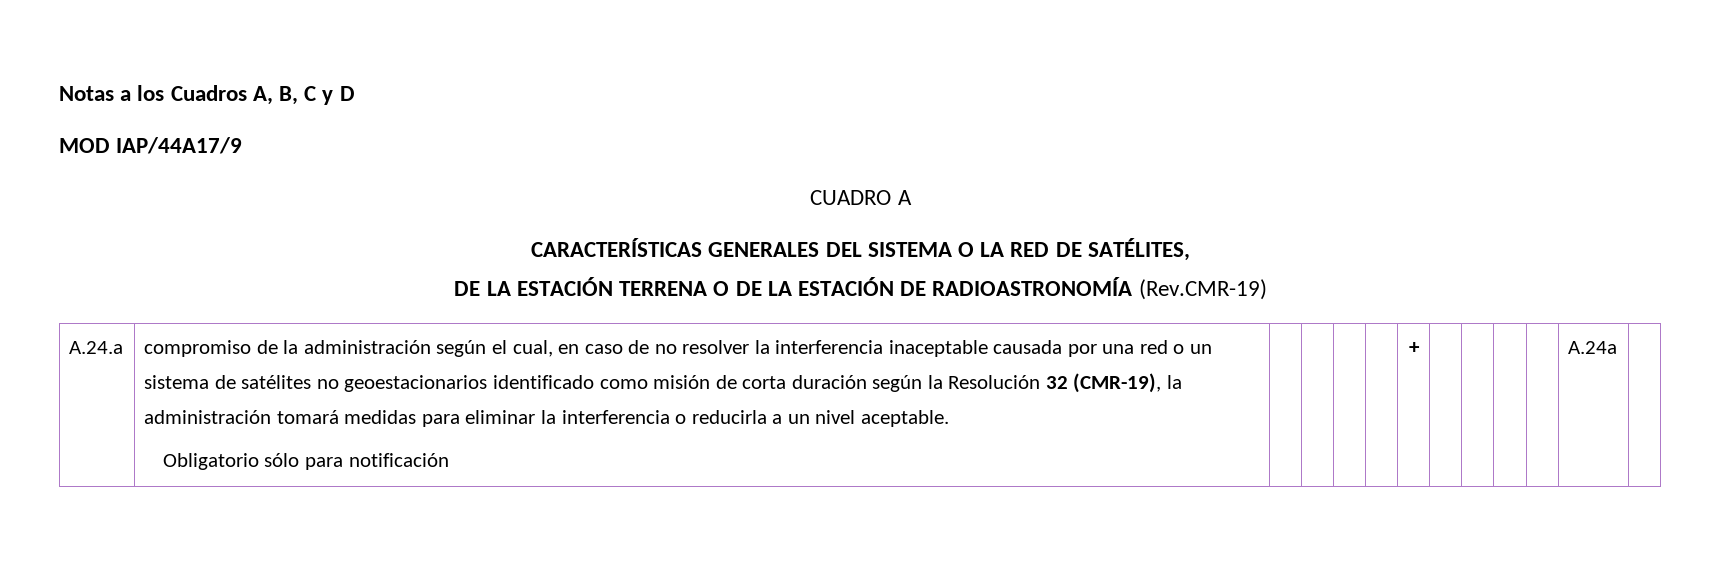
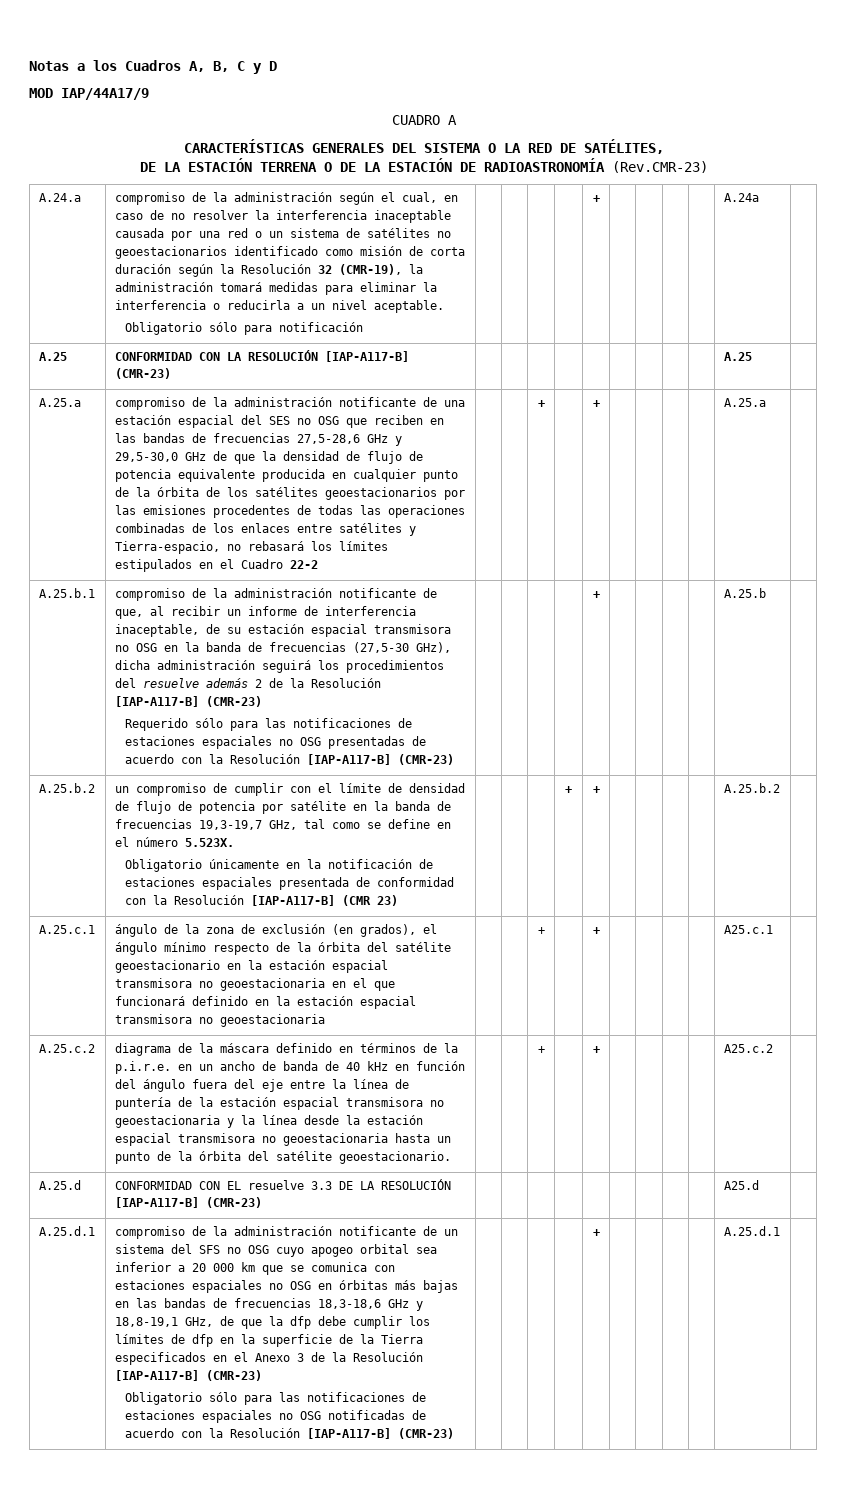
[1138,279,1267,300] (Rev.CMR-19) -> [611,161,708,173] (Rev.CMR-23)
(1618, 347) none -> [38,352,67,361] [114,350,409,362] [114,368,171,379] [723,352,752,361] [38,398,81,407] [114,397,465,410] [114,415,444,428] [114,433,402,446] [114,451,423,464] [114,469,458,482] [114,487,465,500] [114,505,465,518] [114,523,416,536] [114,541,388,554] [114,559,318,572] [537,400,545,407] [592,400,600,407] [723,398,766,407] [38,588,95,598] [114,588,437,601] [114,606,416,619] [114,624,451,637] [114,642,451,653] [114,660,444,673] [114,678,381,688] [114,696,262,707] [124,718,412,731] [124,736,426,749] [124,754,454,765] [592,591,600,598] [723,588,766,598] [38,783,95,793] [114,783,465,796] [114,801,451,814] [114,819,451,830] [114,837,234,847] [124,859,433,872] [124,877,454,890] [124,895,398,906] [565,786,572,793] [592,786,600,793] [723,783,780,793] [38,925,95,934] [114,924,437,937] [114,942,451,955] [114,960,388,973] [114,978,395,991] [114,996,416,1009] [114,1014,325,1027] [537,927,545,934] [592,927,600,934] [723,925,773,934] [38,1044,95,1053] [114,1043,458,1056] [114,1061,465,1074] [114,1079,409,1092] [114,1097,444,1110] [114,1115,423,1128] [114,1133,451,1146] [114,1151,451,1164] [537,1046,545,1053] [592,1046,600,1053] [723,1044,773,1053] [38,1180,81,1190] [114,1179,451,1190] [114,1197,262,1208] [723,1180,759,1190] [38,1226,95,1236] [114,1226,458,1239] [114,1244,437,1257] [114,1262,395,1275] [114,1280,458,1293] [114,1298,423,1311] [114,1316,430,1329] [114,1334,423,1347] [114,1352,423,1365] [114,1370,262,1381] [124,1392,426,1405] [124,1410,426,1423] [124,1428,454,1439] [592,1229,600,1236] [723,1226,780,1236] // A.25 | CONFORMIDAD CON LA RESOLUCIÓN [IAP-A117-B] (CMR-23) | | | | | | | | | | A.25 | // A.25.a | compromiso de la administración notificante de una estación espacial del SES no OSG que reciben en las bandas de frecuencias 27,5-28,6 GHz y 29,5-30,0 GHz de que la densidad de flujo de potencia equivalente producida en cualquier punto de la órbita de los satélites geoestacionarios por las emisiones procedentes de todas las operaciones combinadas de los enlaces entre satélites y Tierra-espacio, no rebasará los límites estipulados en el Cuadro 22-2 | | | + | | + | | | | | A.25.a | // A.25.b.1 | compromiso de la administración notificante de que, al recibir un informe de interferencia inaceptable, de su estación espacial transmisora no OSG en la banda de frecuencias (27,5-30 GHz), dicha administración seguirá los procedimientos del resuelve además 2 de la Resolución [IAP-A117-B] (CMR-23) // Requerido sólo para las notificaciones de estaciones espaciales no OSG presentadas de acuerdo con la Resolución [IAP-A117-B] (CMR-23) | | | | | + | | | | | A.25.b | // A.25.b.2 | un compromiso de cumplir con el límite de densidad de flujo de potencia por satélite en la banda de frecuencias 19,3-19,7 GHz, tal como se define en el número 5.523X. // Obligatorio únicamente en la notificación de estaciones espaciales presentada de conformidad con la Resolución [IAP-A117-B] (CMR 23) | | | | + | + | | | | | A.25.b.2 | // A.25.c.1 | ángulo de la zona de exclusión (en grados), el ángulo mínimo respecto de la órbita del satélite geoestacionario en la estación espacial transmisora no geoestacionaria en el que funcionará definido en la estación espacial transmisora no geoestacionaria | | | + | | + | | | | | A25.c.1 | // A.25.c.2 | diagrama de la máscara definido en términos de la p.i.r.e. en un ancho de banda de 40 kHz en función del ángulo fuera del eje entre la línea de puntería de la estación espacial transmisora no geoestacionaria y la línea desde la estación espacial transmisora no geoestacionaria hasta un punto de la órbita del satélite geoestacionario. | | | + | | + | | | | | A25.c.2 | // A.25.d | CONFORMIDAD CON EL resuelve 3.3 DE LA RESOLUCIÓN [IAP-A117-B] (CMR-23) | | | | | | | | | | A25.d | // A.25.d.1 | compromiso de la administración notificante de un sistema del SFS no OSG cuyo apogeo orbital sea inferior a 20 000 km que se comunica con estaciones espaciales no OSG en órbitas más bajas en las bandas de frecuencias 18,3-18,6 GHz y 18,8-19,1 GHz, de que la dfp debe cumplir los límites de dfp en la superficie de la Tierra especificados en el Anexo 3 de la Resolución [IAP-A117-B] (CMR-23) // Obligatorio sólo para las notificaciones de estaciones espaciales no OSG notificadas de acuerdo con la Resolución [IAP-A117-B] (CMR-23) | | | | | + | | | | | A.25.d.1 |

